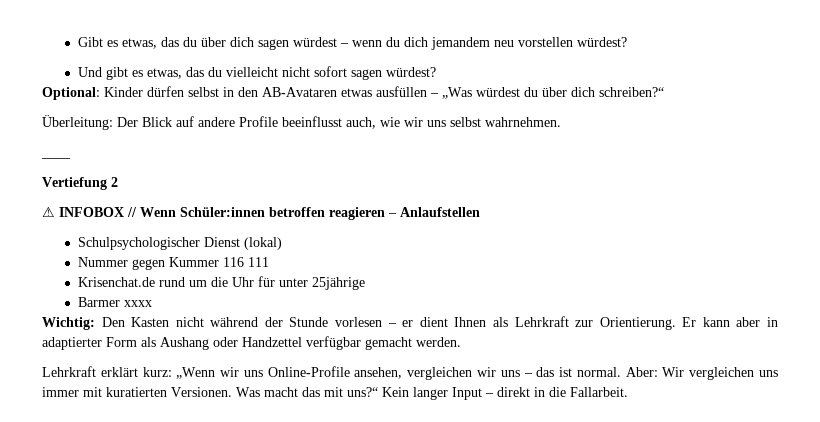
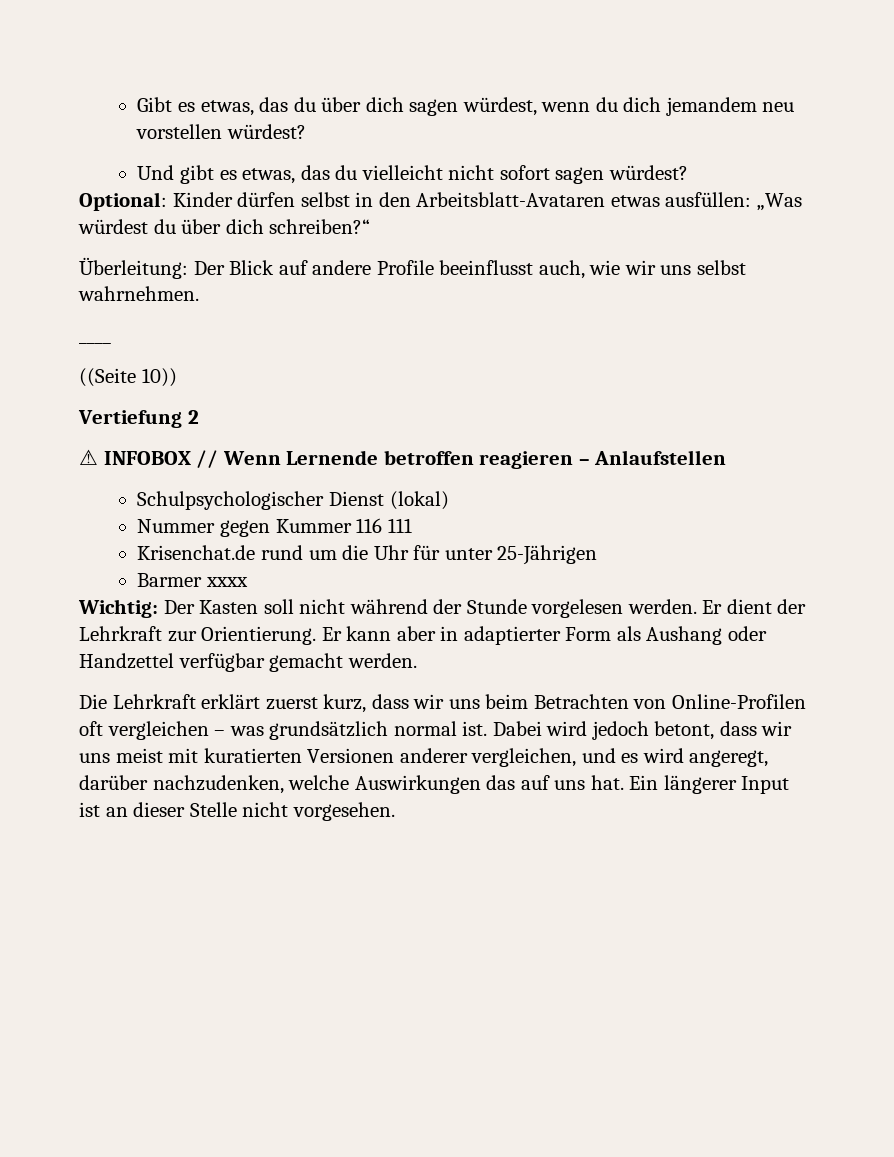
[292,37,349,47] würdest – -> [462,97,537,116] würdest,
[262,86,439,97] AB-Avataren etwas ausfüllen – -> [416,192,752,207] Arbeitsblatt-Avataren etwas ausfüllen:
(71, 158) none -> [79,368,177,387] // ((Seite 10))
[180,207,265,217] Schüler:innen -> [286,450,379,465] Lernende
[311,277,365,290] 25jährige -> [497,545,598,565] 25-Jährigen
[101,317,170,327] Den Kasten -> [163,599,294,614] Der Kasten soll
[335,317,508,327] vorlesen – er dient Ihnen als -> [531,599,807,618] vorgelesen werden. Er dient der
(461, 342) none -> [79,694,107,709] Die
[142,366,779,380] [42,387,628,400] kurz: „Wenn wir uns Online-Profile ansehen, vergleichen wir uns – das ist normal. Aber: Wir vergleichen uns immer mit kuratierten Versionen. Was macht das mit uns?“ Kein langer Input – direkt in die Fallarbeit. -> [265,694,806,713] [79,721,793,740] [79,748,769,767] [79,775,790,794] [79,802,395,821] zuerst kurz, dass wir uns beim Betrachten von Online-Profilen oft vergleichen – was grundsätzlich normal ist. Dabei wird jedoch betont, dass wir uns meist mit kuratierten Versionen anderer vergleichen, und es wird angeregt, darüber nachzudenken, welche Auswirkungen das auf uns hat. Ein längerer Input ist an dieser Stelle nicht vorgesehen.

